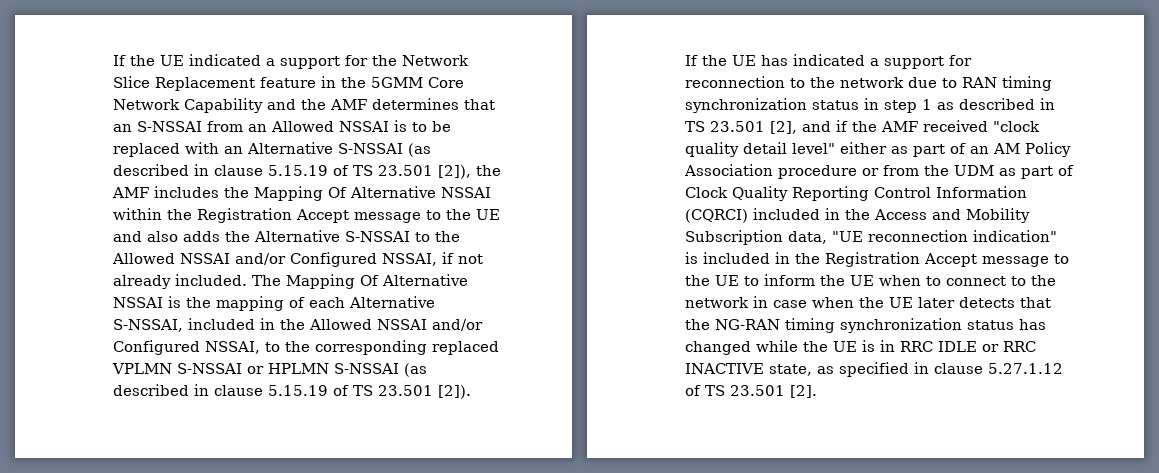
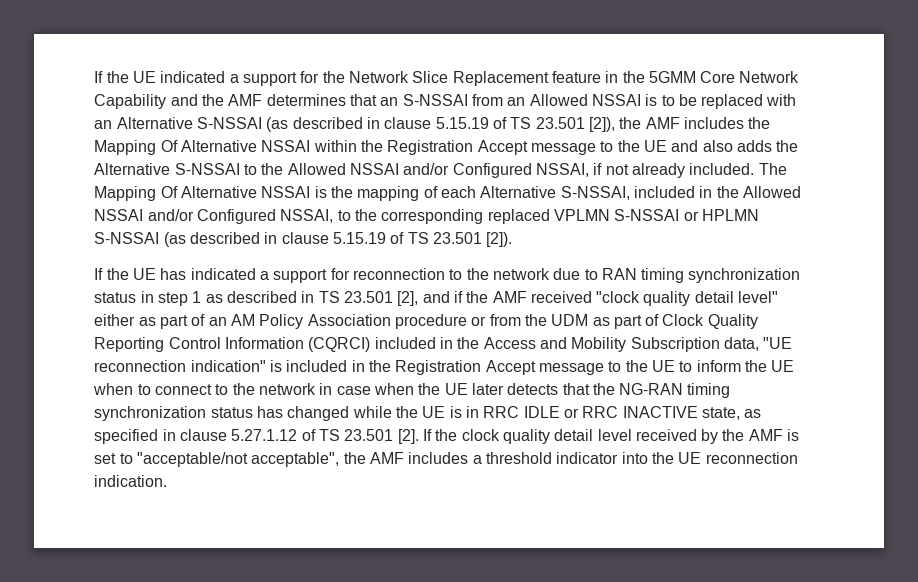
(817, 391) none -> [422,429,800,444] [94,452,798,467] [94,475,168,487] If the clock quality detail level received by the AMF is set to "acceptable/not acceptable", the AMF includes a threshold indicator into the UE reconnection indication.

